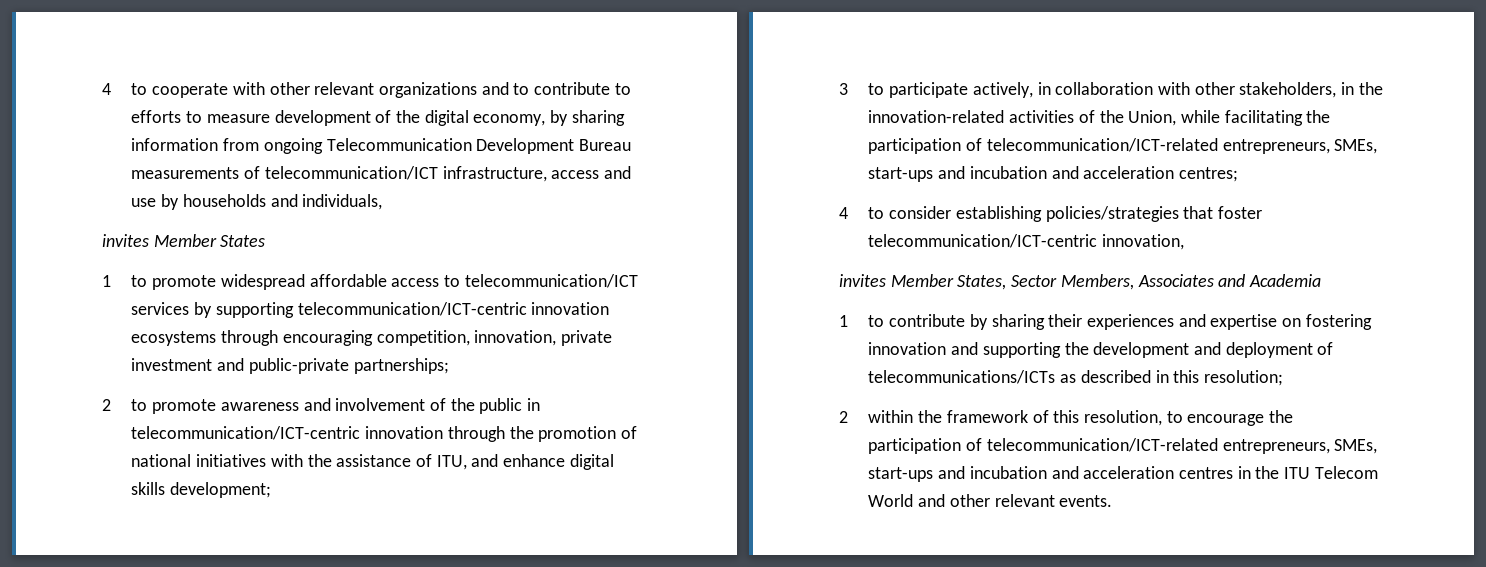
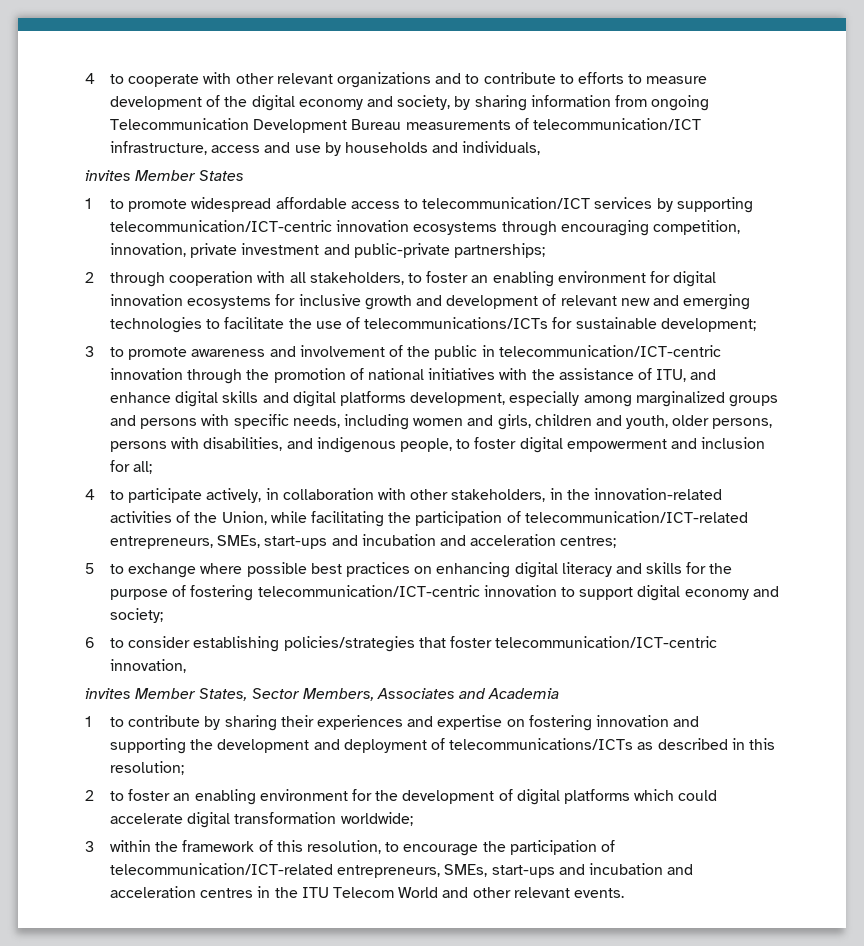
[473,114,546,126] economy, -> [298,95,451,110] economy and society,
(111, 405) none -> [110,271,717,287] [110,294,751,310] [110,317,756,333] [85,346,94,357] through cooperation with all stakeholders, to foster an enabling environment for digital innovation ecosystems for inclusive growth and development of relevant new and emerging technologies to facilitate the use of telecommunications/ICTs for sustainable development; // 3
[170,482,272,498] [839,83,848,95] development; // 3 -> [262,391,778,407] [110,414,773,430] [110,437,766,453] [110,460,153,474] [85,489,95,500] and digital platforms development, especially among marginalized groups and persons with specific needs, including women and girls, children and youth, older persons, persons with disabilities, and indigenous people, to foster digital empowerment and inclusion for all; // 4
[839,207,848,219] 4 -> [85,562,733,578] [110,585,779,601] [110,608,164,623] [85,637,95,648] 5 to exchange where possible best practices on enhancing digital literacy and skills for the purpose of fostering telecommunication/ICT-centric innovation to support digital economy and society; // 6
(848, 417) none -> [110,789,718,805] [110,812,413,828] [85,841,94,852] to foster an enabling environment for the development of digital platforms which could accelerate digital transformation worldwide; // 3

